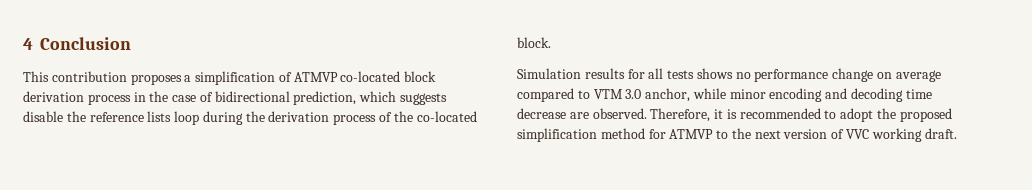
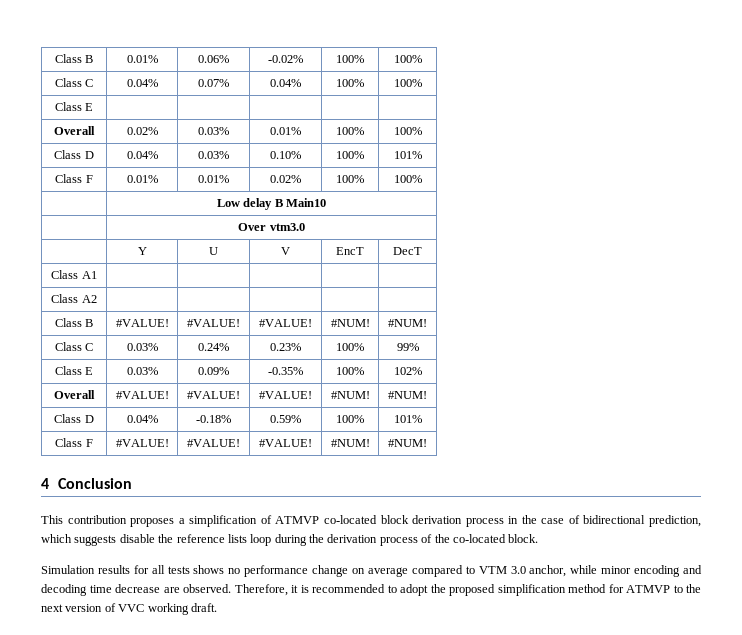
(23, 44) none -> [54,54,94,63] [126,55,158,63] [198,55,229,63] [268,55,303,63] [336,55,364,63] [393,55,422,63] [54,78,94,87] [126,79,158,87] [198,79,229,87] [270,79,301,87] [336,79,364,87] [393,79,422,87] [54,102,94,111] [54,126,95,135] [126,127,158,135] [198,127,229,135] [270,127,301,135] [336,127,364,135] [393,127,422,135] [54,150,94,159] [126,151,158,159] [198,151,229,159] [270,151,301,159] [336,151,364,159] [393,151,422,159] [55,174,93,183] [126,175,158,183] [198,175,229,183] [270,175,301,183] [336,175,364,183] [393,175,422,183] [216,198,327,210] [238,223,305,231] [137,247,147,255] [209,247,218,255] [281,247,290,255] [336,247,364,255] [393,247,422,255] [51,270,97,279] [51,294,97,303] [54,318,94,327] [115,319,169,327] [187,319,240,327] [259,319,312,327] [330,319,370,327] [388,319,427,327] [54,342,94,351] [126,343,158,351] [198,343,229,351] [270,343,301,351] [336,343,364,351] [396,343,419,351] [54,366,94,375] [126,367,158,375] [198,367,229,375] [268,367,303,375] [336,367,364,375] [393,367,422,375] [54,390,95,399] [115,391,169,399] [187,391,240,399] [259,391,312,399] [330,391,370,399] [388,391,427,399] [54,414,94,423] [126,415,158,423] [196,415,231,423] [270,415,301,423] [336,415,364,423] [393,415,422,423] [55,438,93,447] [115,439,169,447] [187,439,240,447] [259,439,312,447] [330,439,370,447] [388,439,427,447] Class B | 0.01% | 0.06% | -0.02% | 100% | 100% // Class C | 0.04% | 0.07% | 0.04% | 100% | 100% // Class E | | | | | // Overall | 0.02% | 0.03% | 0.01% | 100% | 100% // Class D | 0.04% | 0.03% | 0.10% | 100% | 101% // Class F | 0.01% | 0.01% | 0.02% | 100% | 100% // | Low delay B Main10 // | Over vtm3.0 // | Y | U | V | EncT | DecT // Class A1 | | | | | // Class A2 | | | | | // Class B | #VALUE! | #VALUE! | #VALUE! | #NUM! | #NUM! // Class C | 0.03% | 0.24% | 0.23% | 100% | 99% // Class E | 0.03% | 0.09% | -0.35% | 100% | 102% // Overall | #VALUE! | #VALUE! | #VALUE! | #NUM! | #NUM! // Class D | 0.04% | -0.18% | 0.59% | 100% | 101% // Class F | #VALUE! | #VALUE! | #VALUE! | #NUM! | #NUM! //

